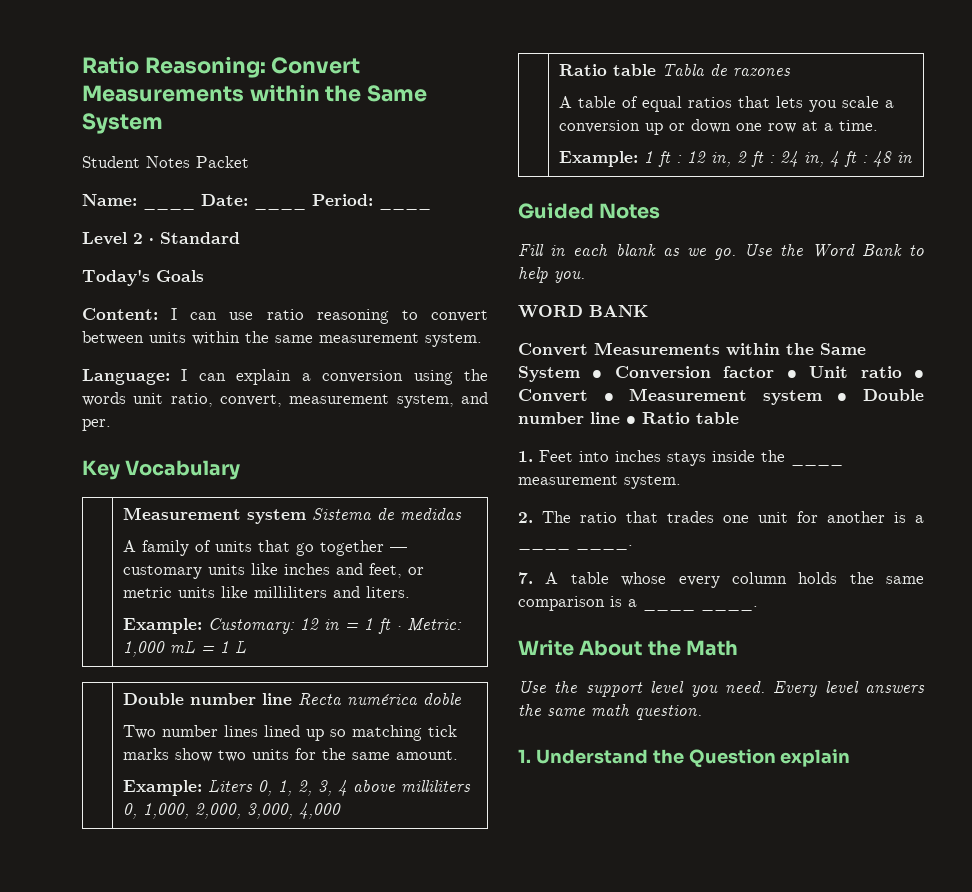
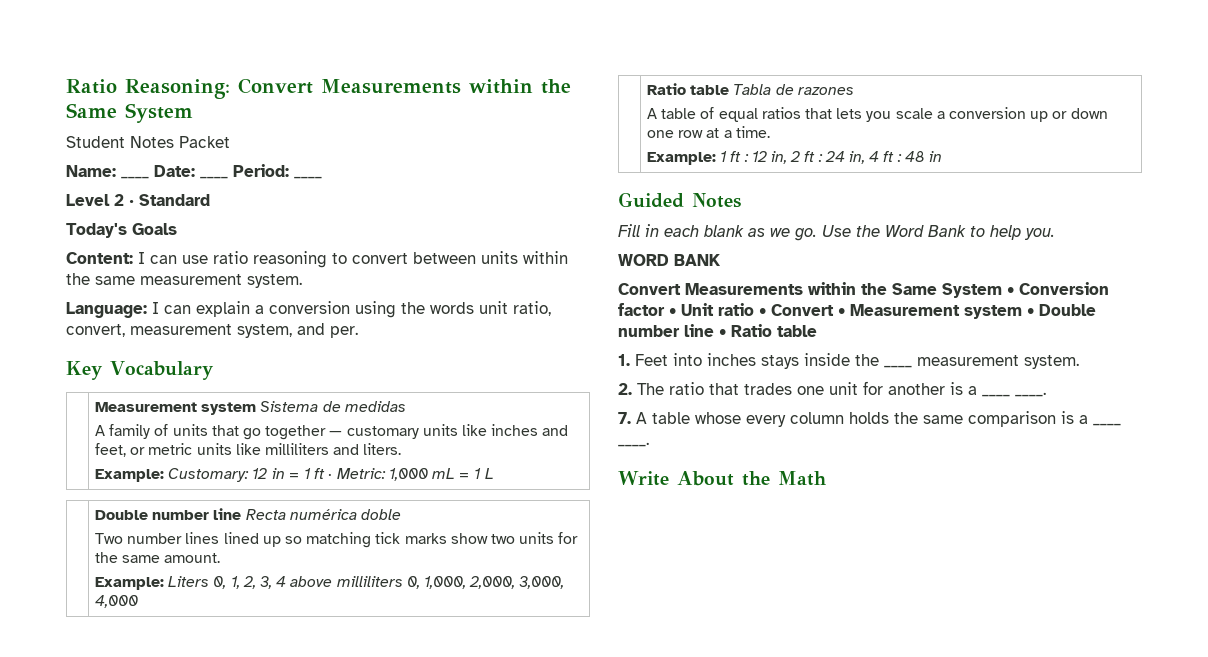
[518,681,925,697] [518,704,702,720] [518,749,851,767] // Use the support level you need. Every level answers the same math question. // 1. Understand the Question explain -> (826, 478) none

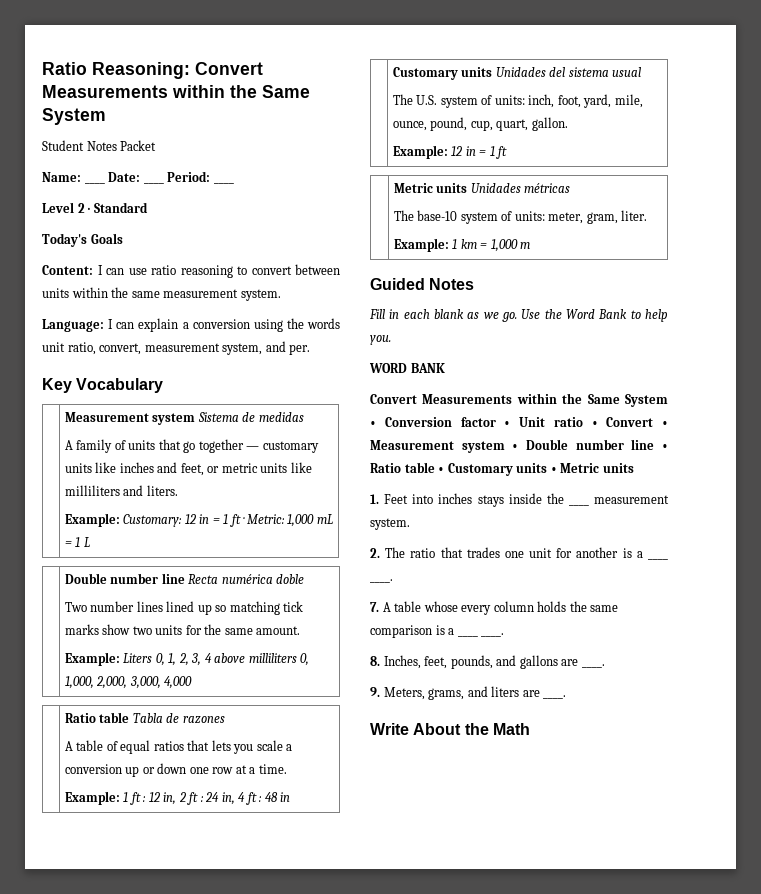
(942, 156) none -> [392,67,642,80] [392,94,643,108] [392,117,568,131] [392,145,508,159] [393,183,571,193] [393,210,648,224] [393,238,531,252] // | Customary units Unidades del sistema usual // The U.S. system of units: inch, foot, yard, mile, ounce, pound, cup, quart, gallon. // Example: 12 in = 1 ft // | Metric units Unidades métricas // The base-10 system of units: meter, gram, liter. // Example: 1 km = 1,000 m
(817, 331) none -> [438,463,634,476] • Customary units • Metric units
(649, 444) none -> [370,655,605,669] [370,686,567,700] // 8. Inches, feet, pounds, and gallons are ____. // 9. Meters, grams, and liters are ____.

